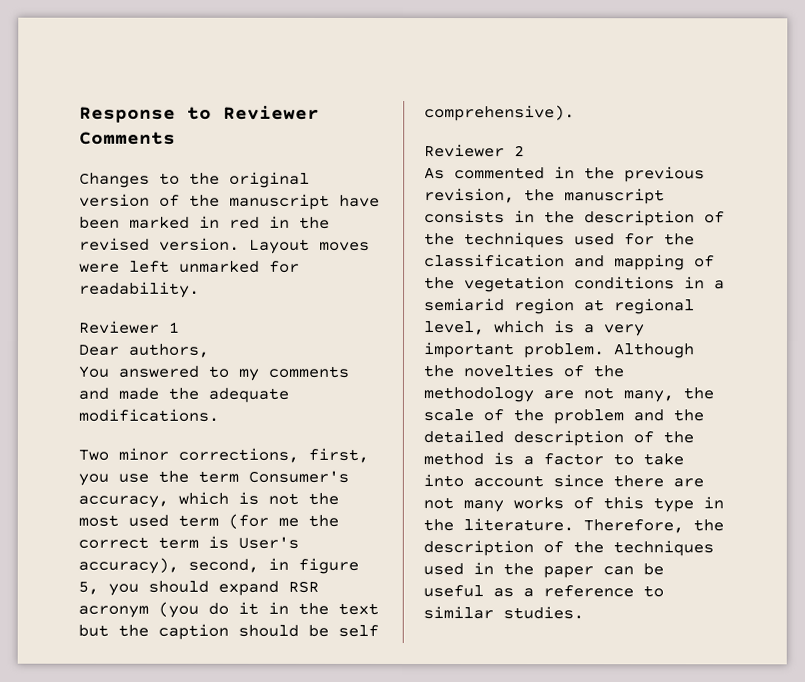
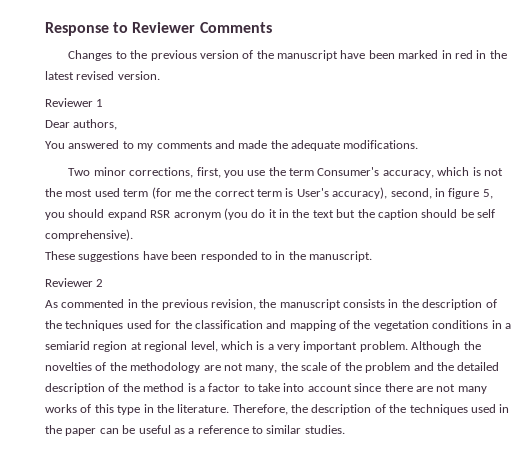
[229,171,310,188] original -> [150,50,197,61] previous
(330, 222) none -> [45,71,74,80] latest
[249,238,370,254] [79,260,300,273] [79,281,200,298] Layout moves were left unmarked for readability. -> (160, 75) none
(575, 113) none -> [45,251,372,262] // These suggestions have been responded to in the manuscript.

